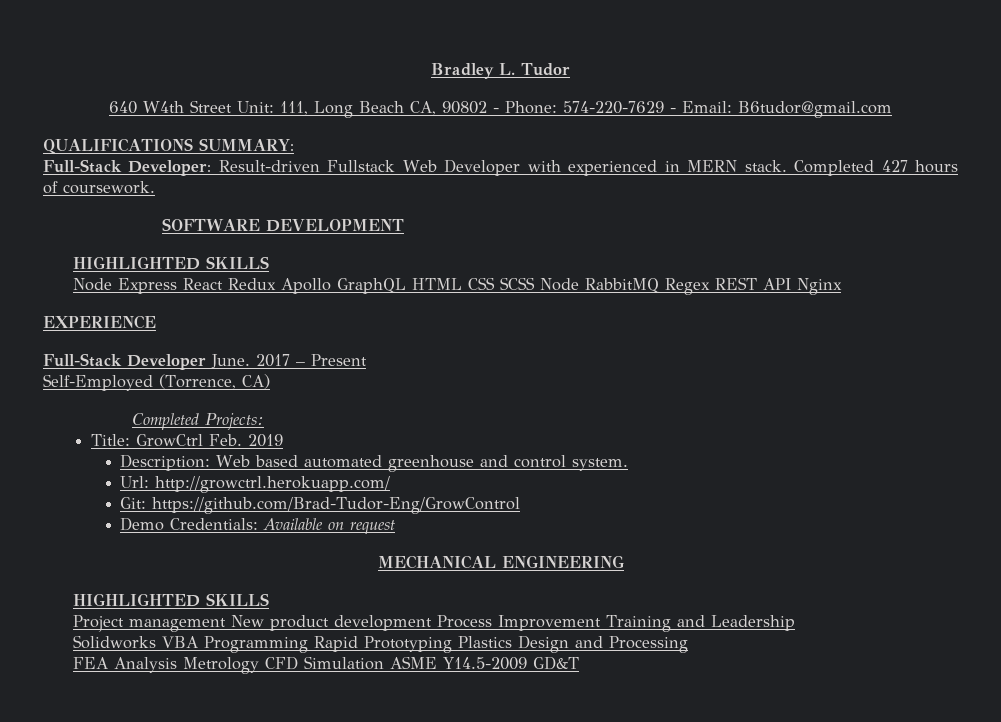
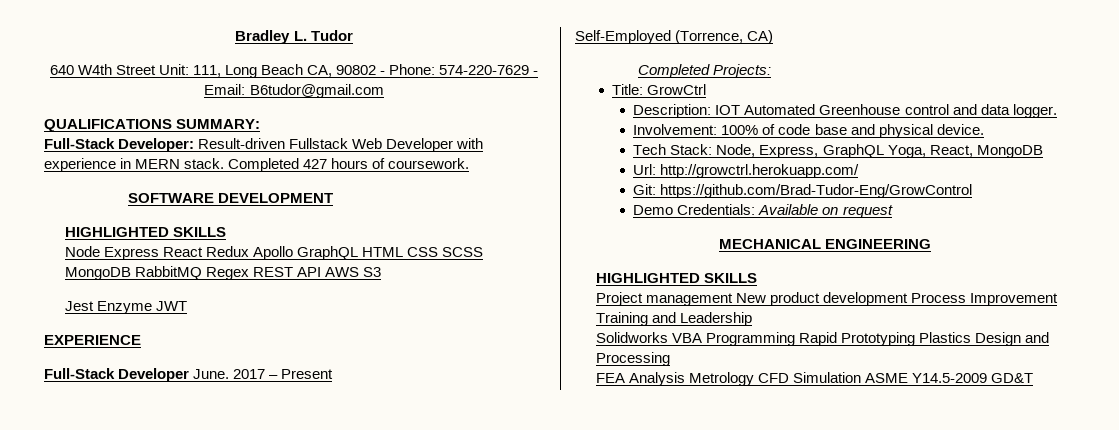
[568,160,658,176] experienced -> [44,158,116,172] experience
[539,278,579,291] Node -> [64,267,131,280] MongoDB
[796,278,842,295] Nginx -> [325,267,382,277] [64,301,188,314] AWS S3 // Jest Enzyme JWT
[208,434,283,447] Feb. 2019 -> (707, 89) none
[216,455,629,472] Web based automated greenhouse and control system. -> [715,104,1057,118] [633,124,984,138] [633,144,1043,158] IOT Automated Greenhouse control and data logger. // Involvement: 100% of code base and physical device. // Tech Stack: Node, Express, GraphQL Yoga, React, MongoDB

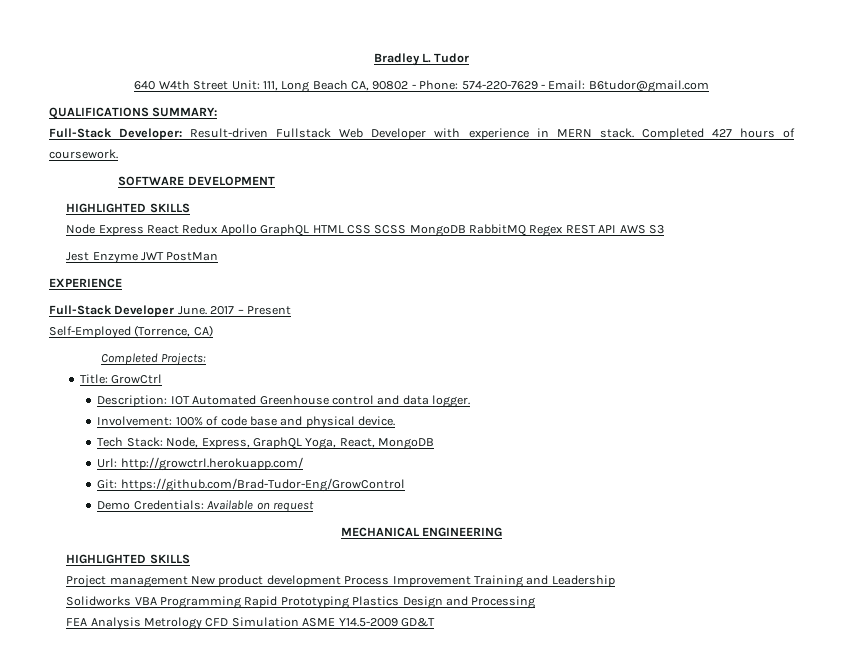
(188, 306) none -> [166,252,219,261] PostMan

